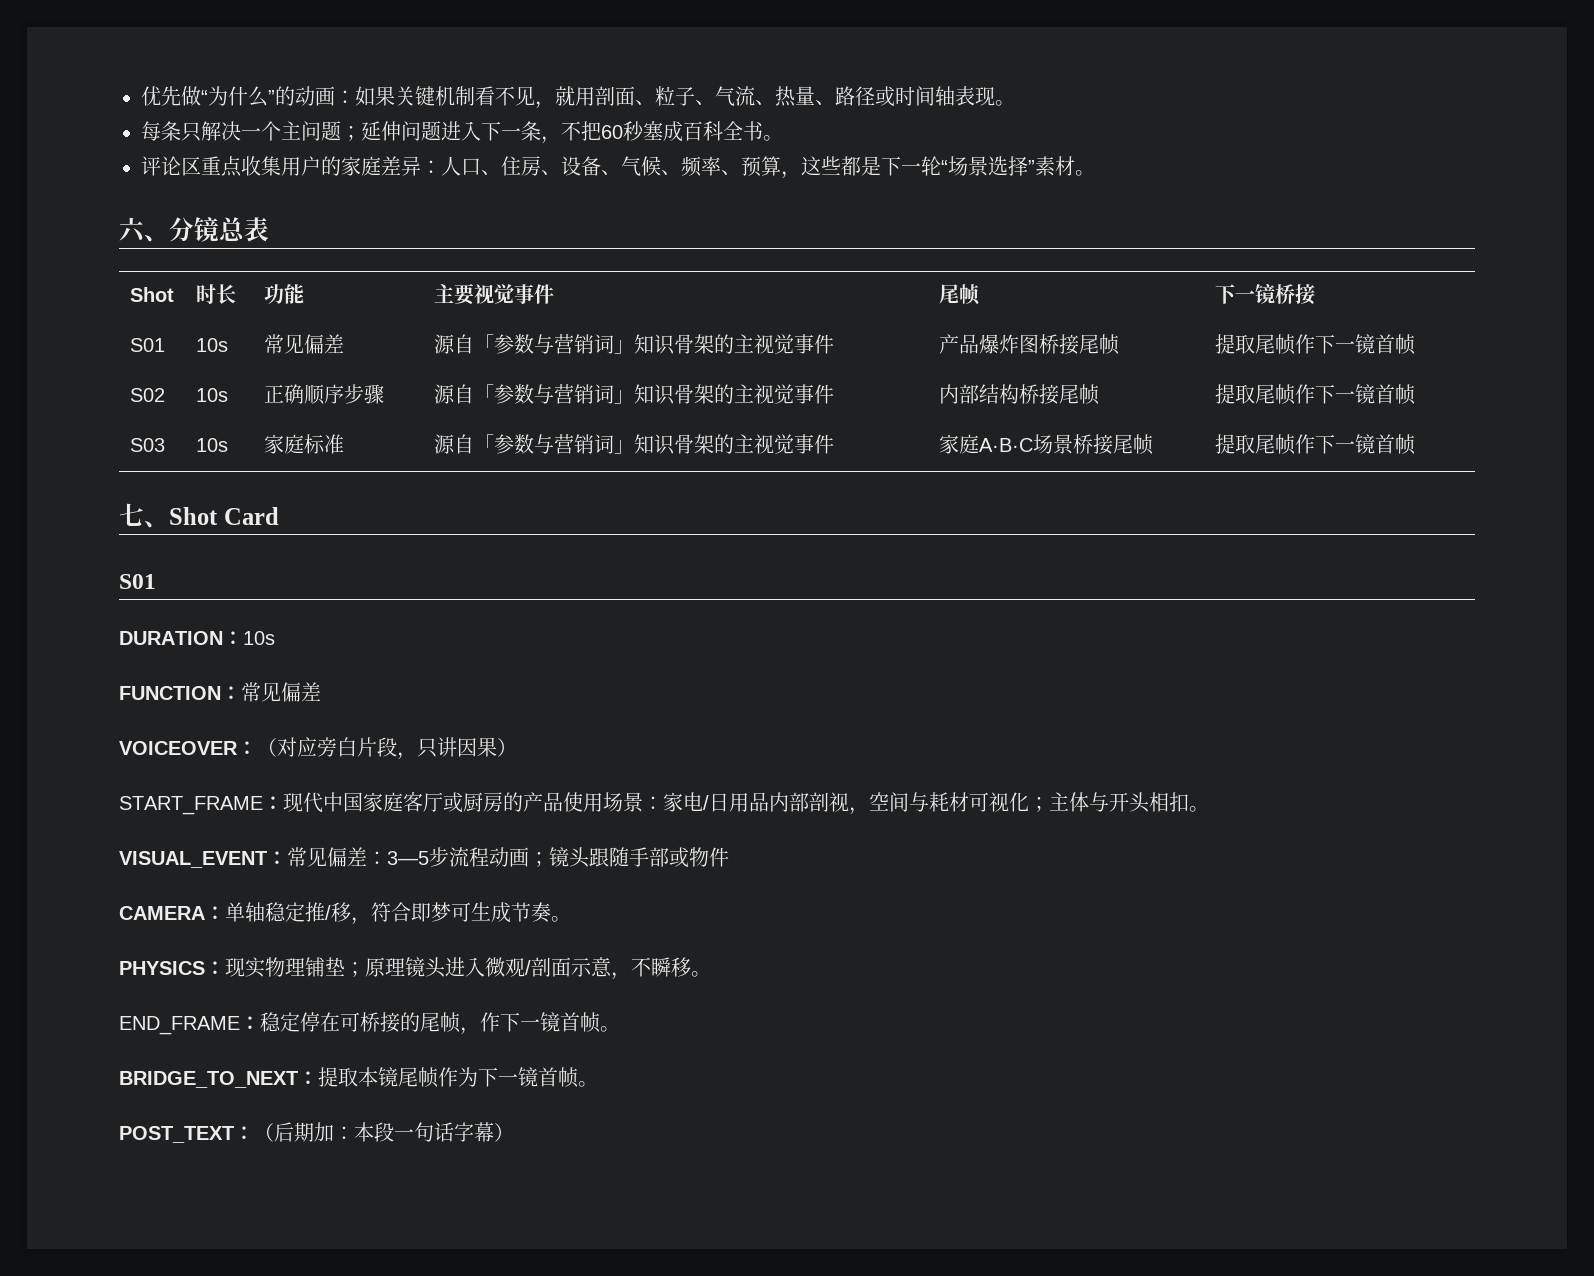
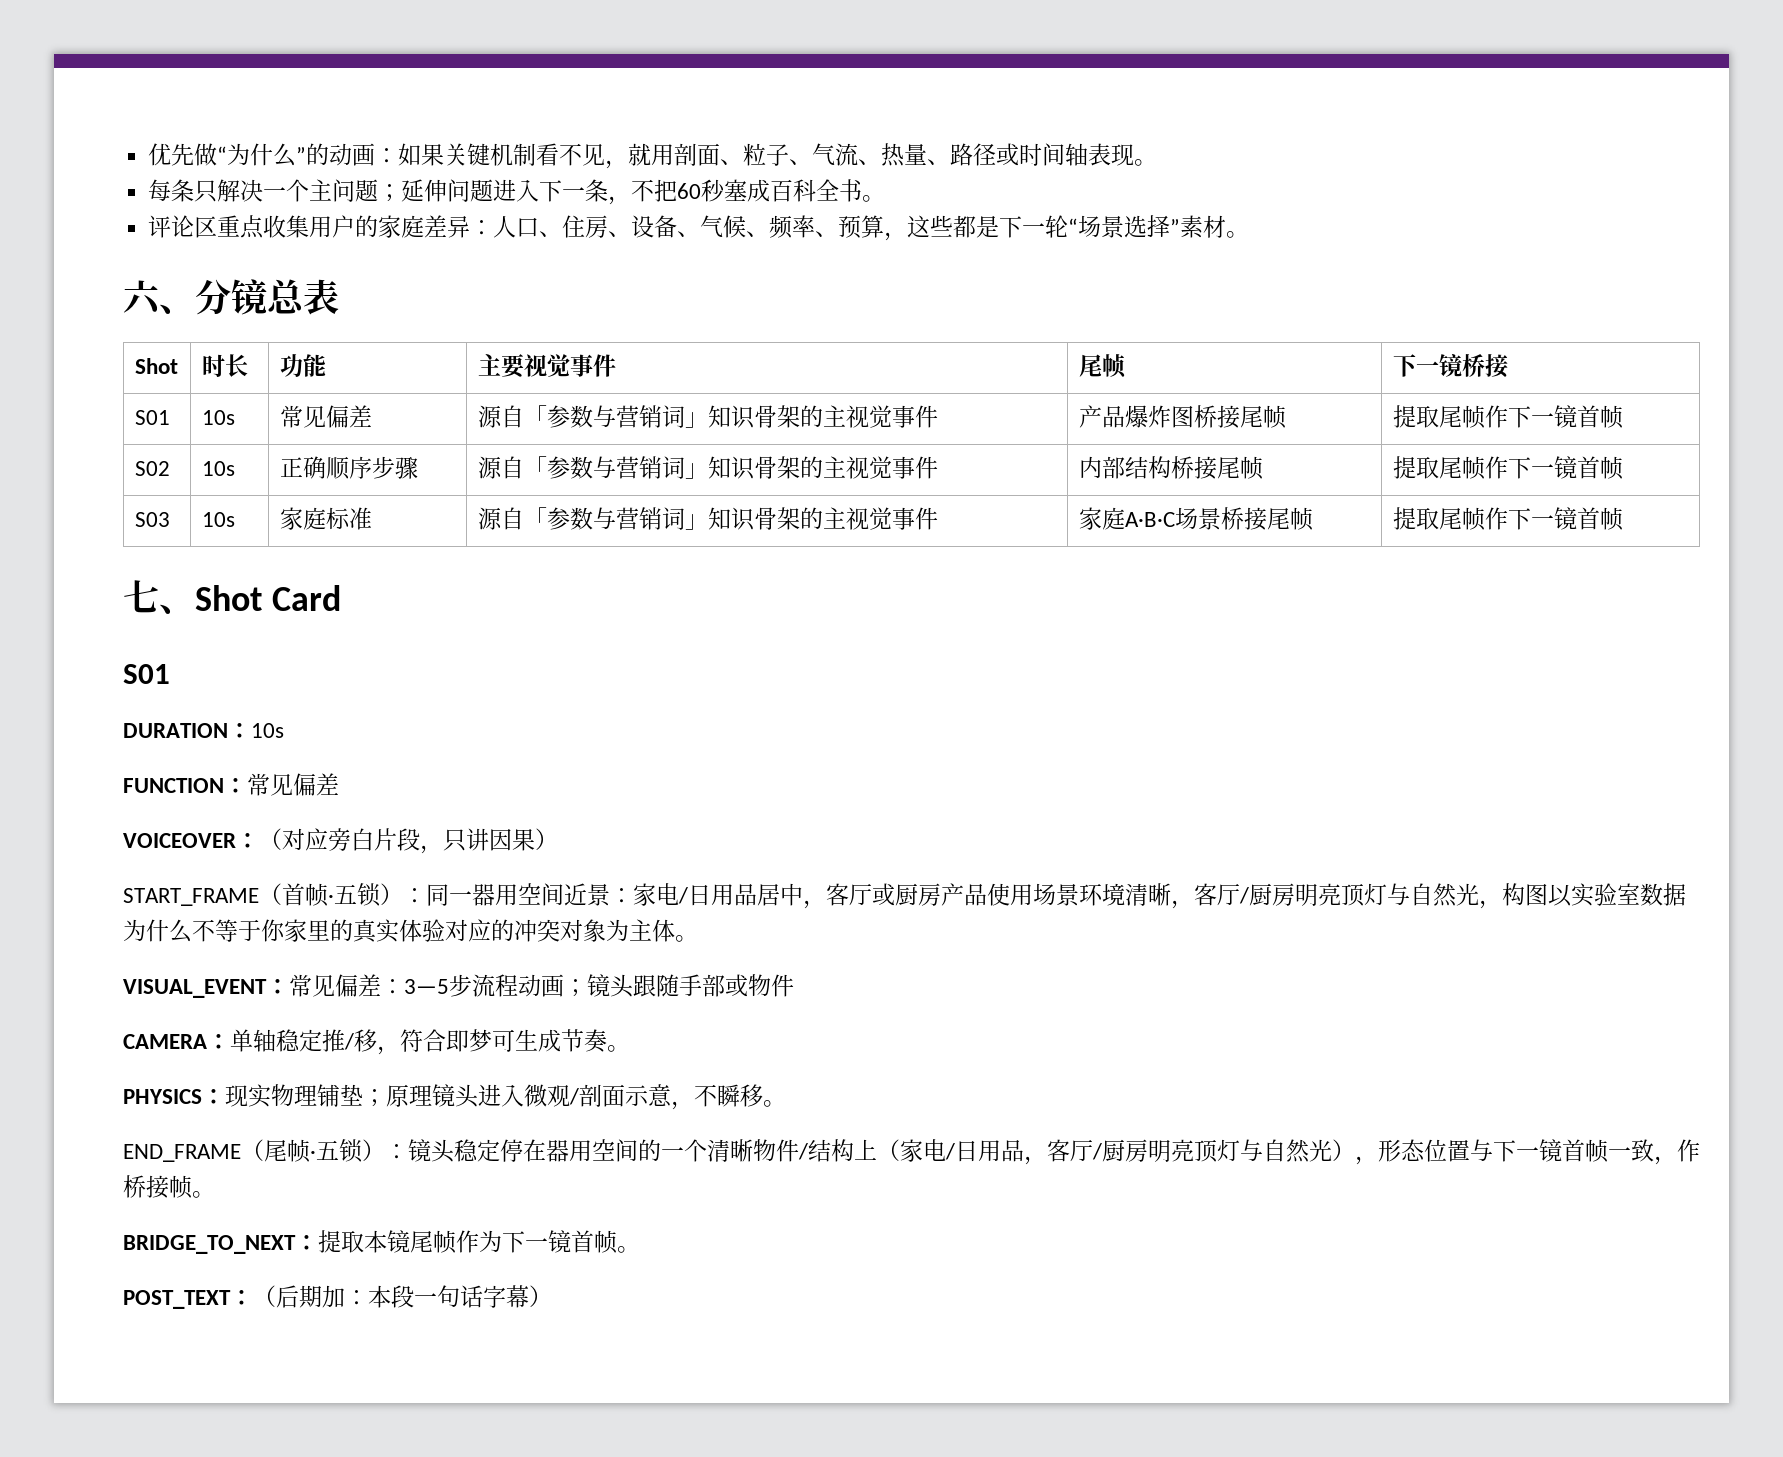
[263,792,623,813] ：现代中国家庭客厅或厨房的产品使用场 -> [259,883,587,907] （首帧·五锁）：同一器用空间近
[769,792,1189,815] 内部剖视，空间与耗材可视化；主体与开头相扣 -> [757,883,1686,909] [123,919,675,943] 居中，客厅或厨房产品使用场景环境清晰，客厅/厨房明亮顶灯与自然光，构图以实验室数据为什么不等于你家里的真实体验对应的冲突对象为主体
[240,1012,580,1035] ：稳定停在可桥接的尾帧，作下一镜首 -> [241,1139,1700,1165] [123,1175,169,1198] （尾帧·五锁）：镜头稳定停在器用空间的一个清晰物件/结构上（家电/日用品，客厅/厨房明亮顶灯与自然光），形态位置与下一镜首帧一致，作桥接

